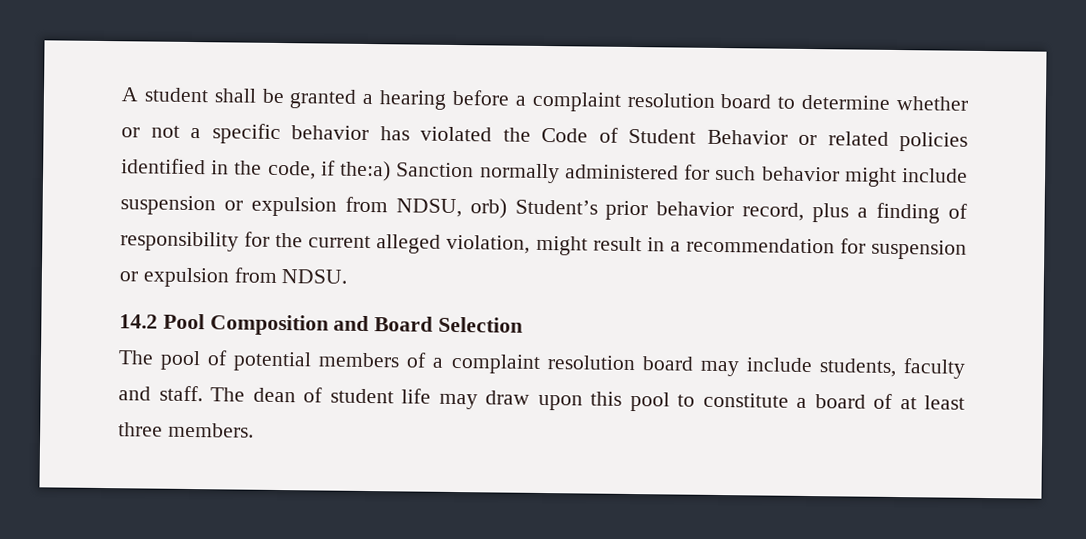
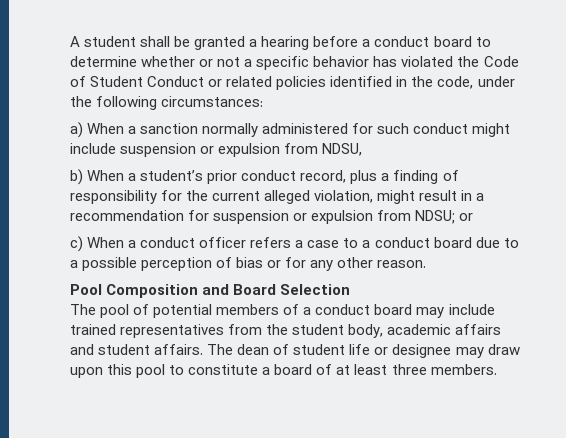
[531,91,716,112] complaint resolution -> [374,36,430,47] conduct
[706,129,788,145] Behavior -> [147,76,205,87] Conduct
[320,160,475,182] if the:a) Sanction -> [477,76,515,87] [70,96,264,110] [70,122,199,138] under the following circumstances: // a) When a sanction
[761,166,840,182] behavior -> [413,123,469,134] conduct
[469,198,735,221] orb) Student’s prior behavior -> [70,169,297,185] // b) When a student’s prior conduct
[281,269,348,284] [119,314,158,329] NDSU. // 14.2 -> [415,210,474,224] [70,236,519,252] [70,257,427,271] NDSU; or // c) When a conduct officer refers a case to a conduct board due to a possible perception of bias or for any other reason. //
[450,353,636,374] complaint resolution -> [315,304,371,315] conduct
[818,358,967,379] [118,385,203,402] students, faculty and staff. -> [70,324,502,338] [70,344,204,355] trained representatives from the student body, academic affairs and student affairs.
(431, 396) none -> [374,344,452,358] or designee

